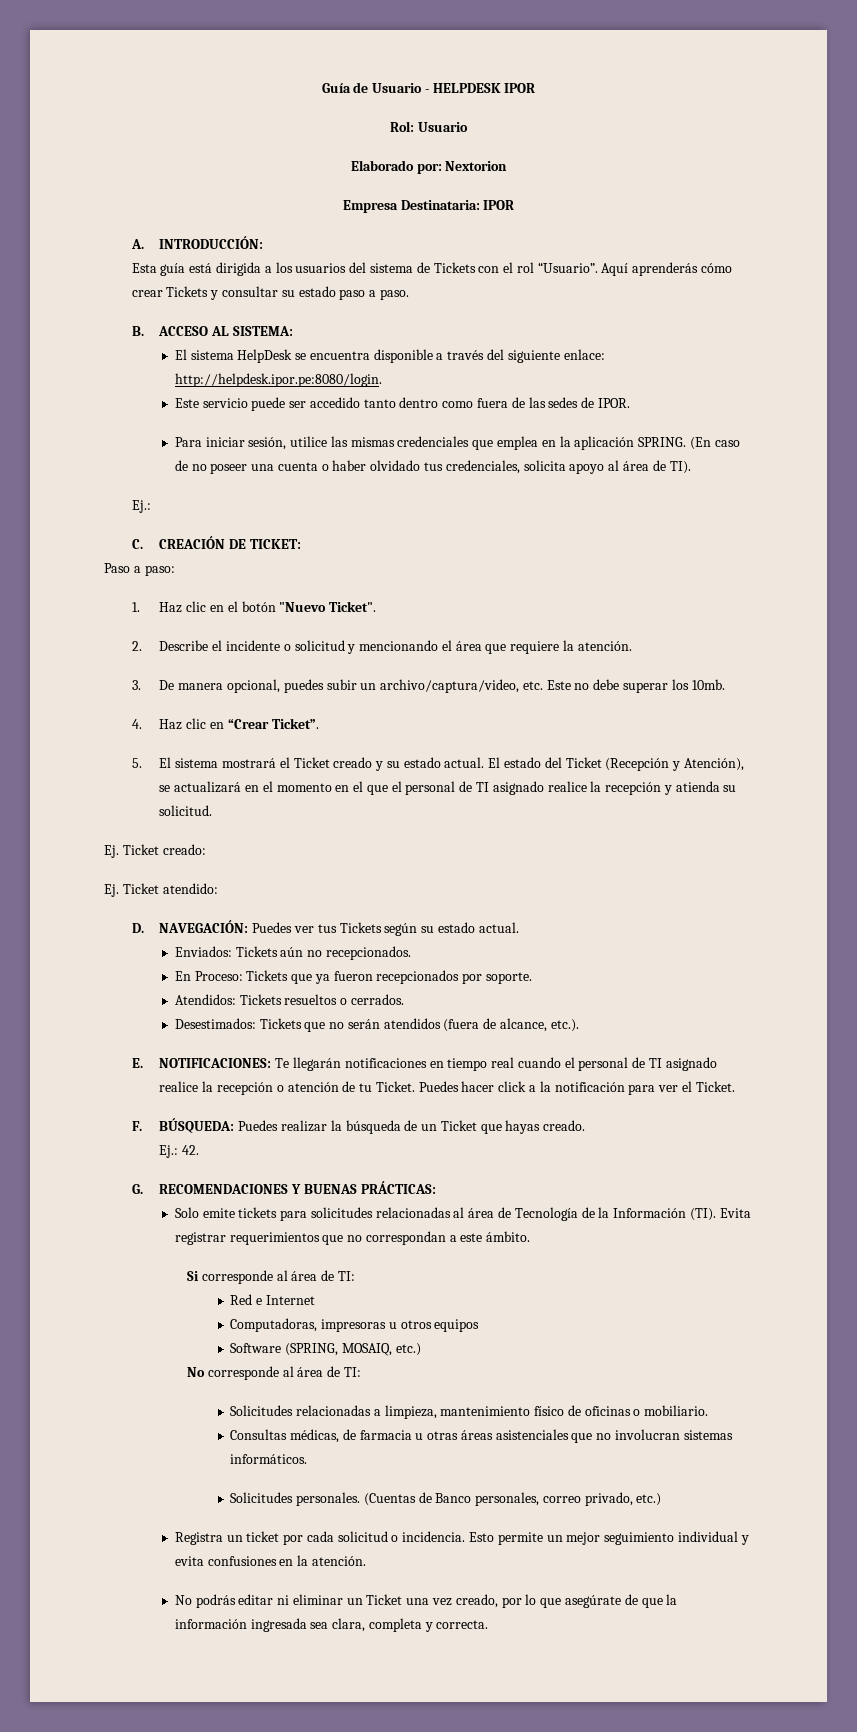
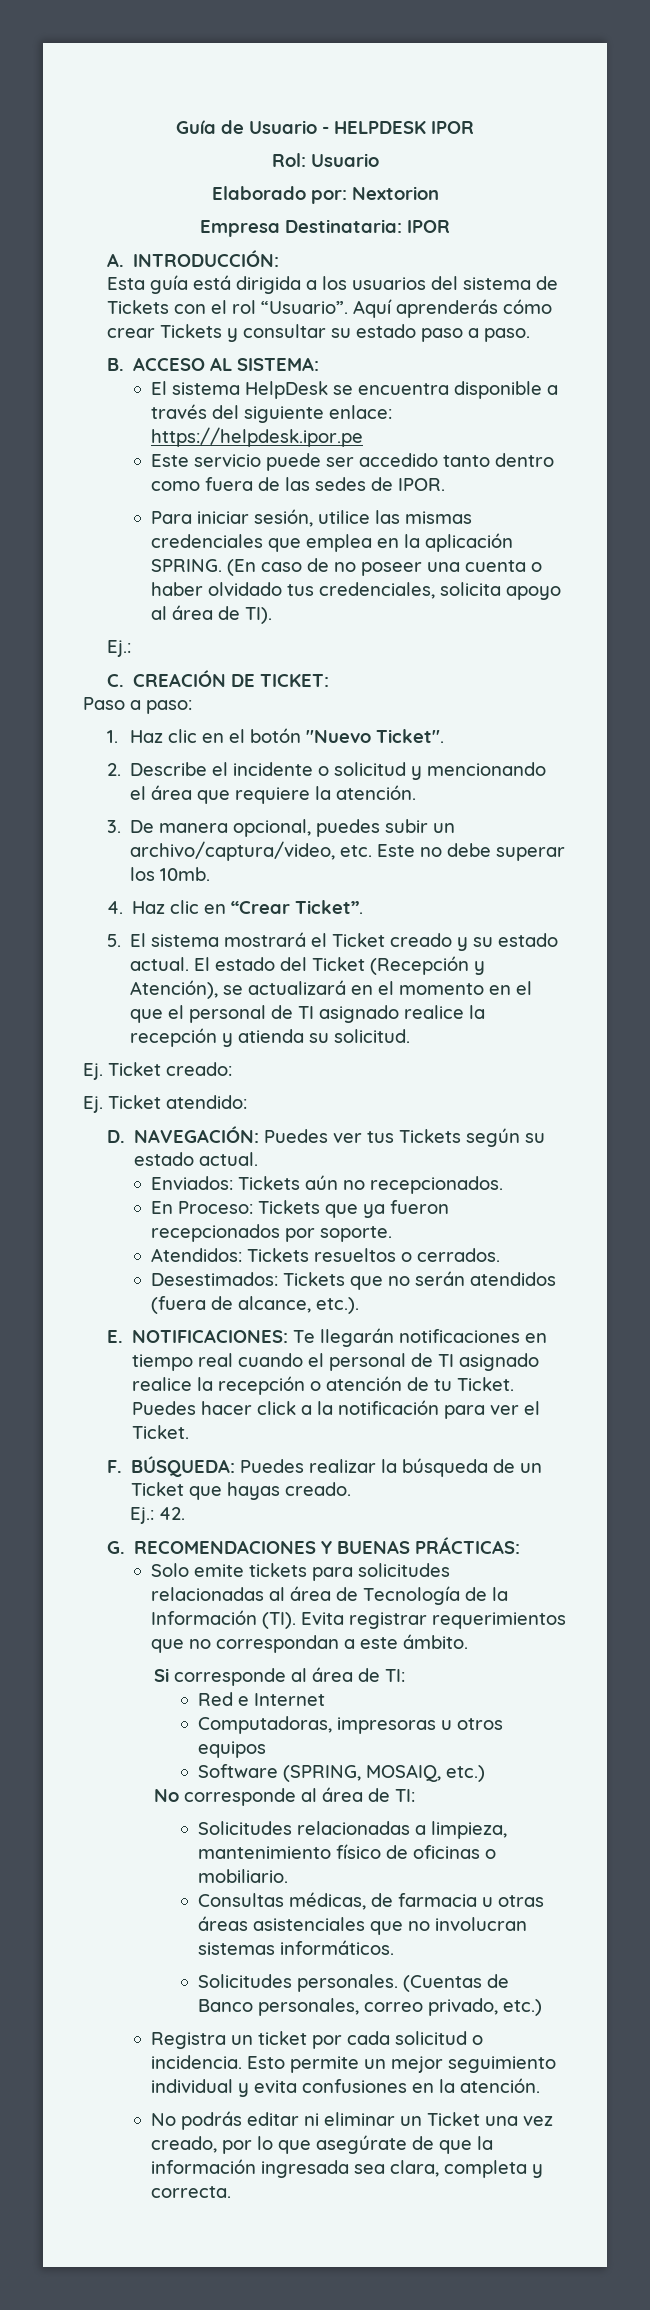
[174,373,382,387] http://helpdesk.ipor.pe:8080/login. -> [150,427,363,447] https://helpdesk.ipor.pe

